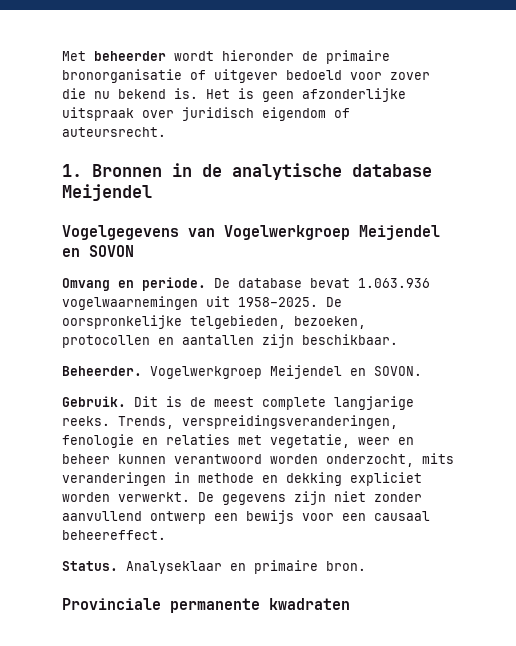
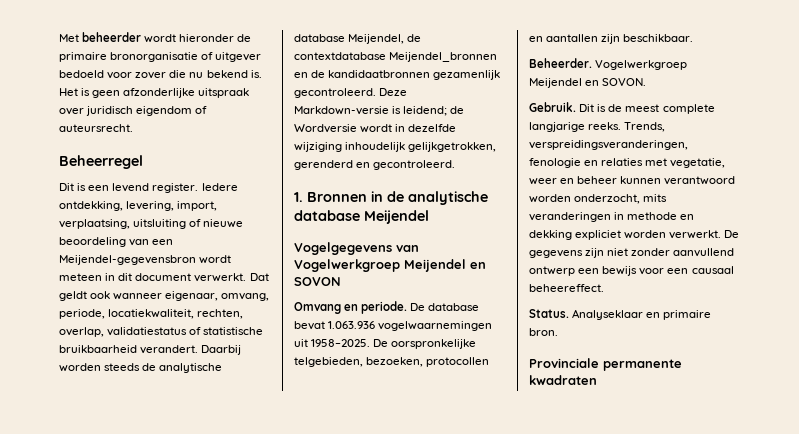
(166, 132) none -> [59,155,143,169] [59,183,238,193] [59,201,218,211] [59,219,244,229] [59,237,174,247] [59,255,232,265] [59,273,269,282] [59,291,270,301] [59,309,244,319] [59,327,264,337] [59,345,242,355] [59,363,223,373] [294,34,422,44] [294,52,498,62] [294,70,501,80] [294,88,408,98] [294,106,465,116] [294,124,457,133] [294,142,497,152] [294,160,456,170] // Beheerregel // Dit is een levend register. Iedere ontdekking, levering, import, verplaatsing, uitsluiting of nieuwe beoordeling van een Meijendel-gegevensbron wordt meteen in dit document verwerkt. Dat geldt ook wanneer eigenaar, omvang, periode, locatiekwaliteit, rechten, overlap, validatiestatus of statistische bruikbaarheid verandert. Daarbij worden steeds de analytische database Meijendel, de contextdatabase Meijendel_bronnen en de kandidaatbronnen gezamenlijk gecontroleerd. Deze Markdown-versie is leidend; de Wordversie wordt in dezelfde wijziging inhoudelijk gelijkgetrokken, gerenderd en gecontroleerd.

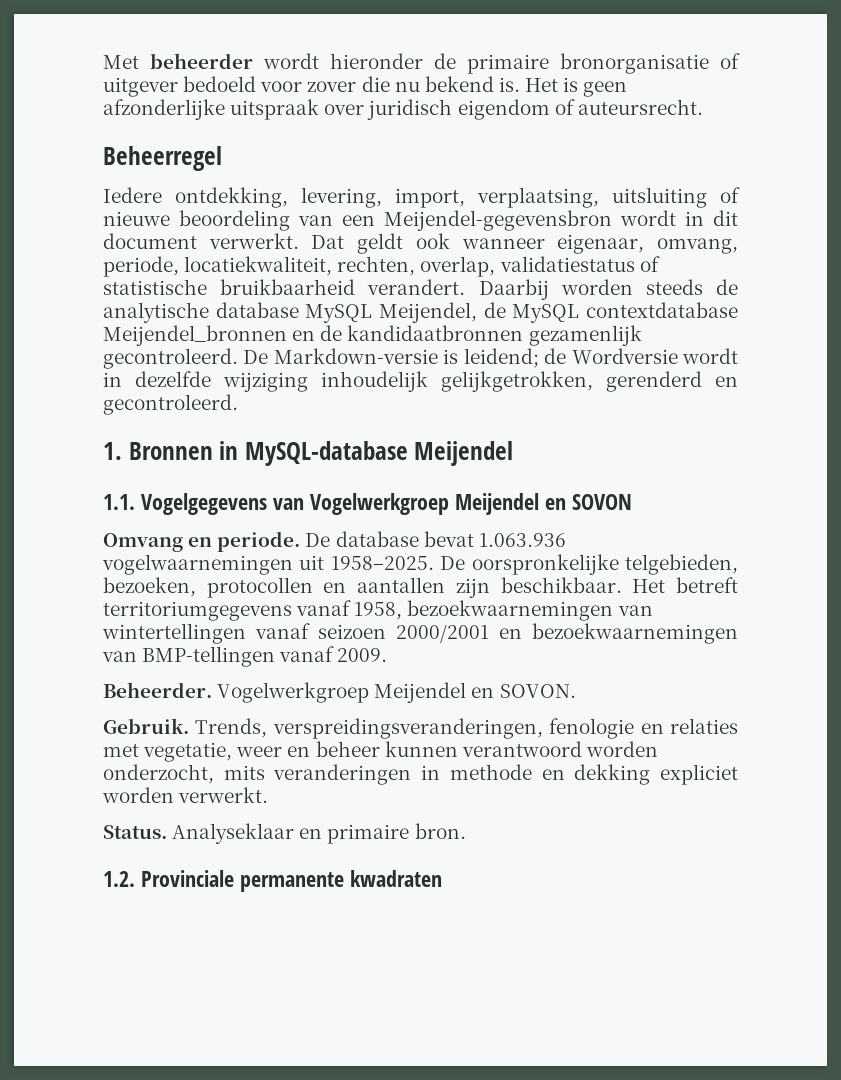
[59,183,199,193] Dit is een levend register. -> (222, 158) none
[59,273,102,281] meteen -> (676, 218) none
(345, 38) none -> [305,304,373,323] MySQL
(422, 38) none -> [512,304,580,323] MySQL
[379,88,408,96] Deze -> [243,350,269,364] De
[387,191,488,205] [294,210,360,221] de analytische database -> [244,441,408,466] MySQL-database
(429, 217) none -> [103,494,135,510] 1.1.
(694, 38) none -> [632,577,738,593] [103,600,653,621] [102,623,738,644] [102,646,388,667] Het betreft territoriumgegevens vanaf 1958, bezoekwaarnemingen van wintertellingen vanaf seizoen 2000/2001 en bezoekwaarnemingen van BMP-tellingen vanaf 2009.
[579,104,715,114] [529,122,622,132] Dit is de meest complete langjarige reeks. -> (189, 726) none
[724,230,740,238] [529,248,735,258] [529,266,734,276] [529,284,604,292] De gegevens zijn niet zonder aanvullend ontwerp een bewijs voor een causaal beheereffect. -> (269, 795) none
(558, 332) none -> [103,871,135,887] 1.2.

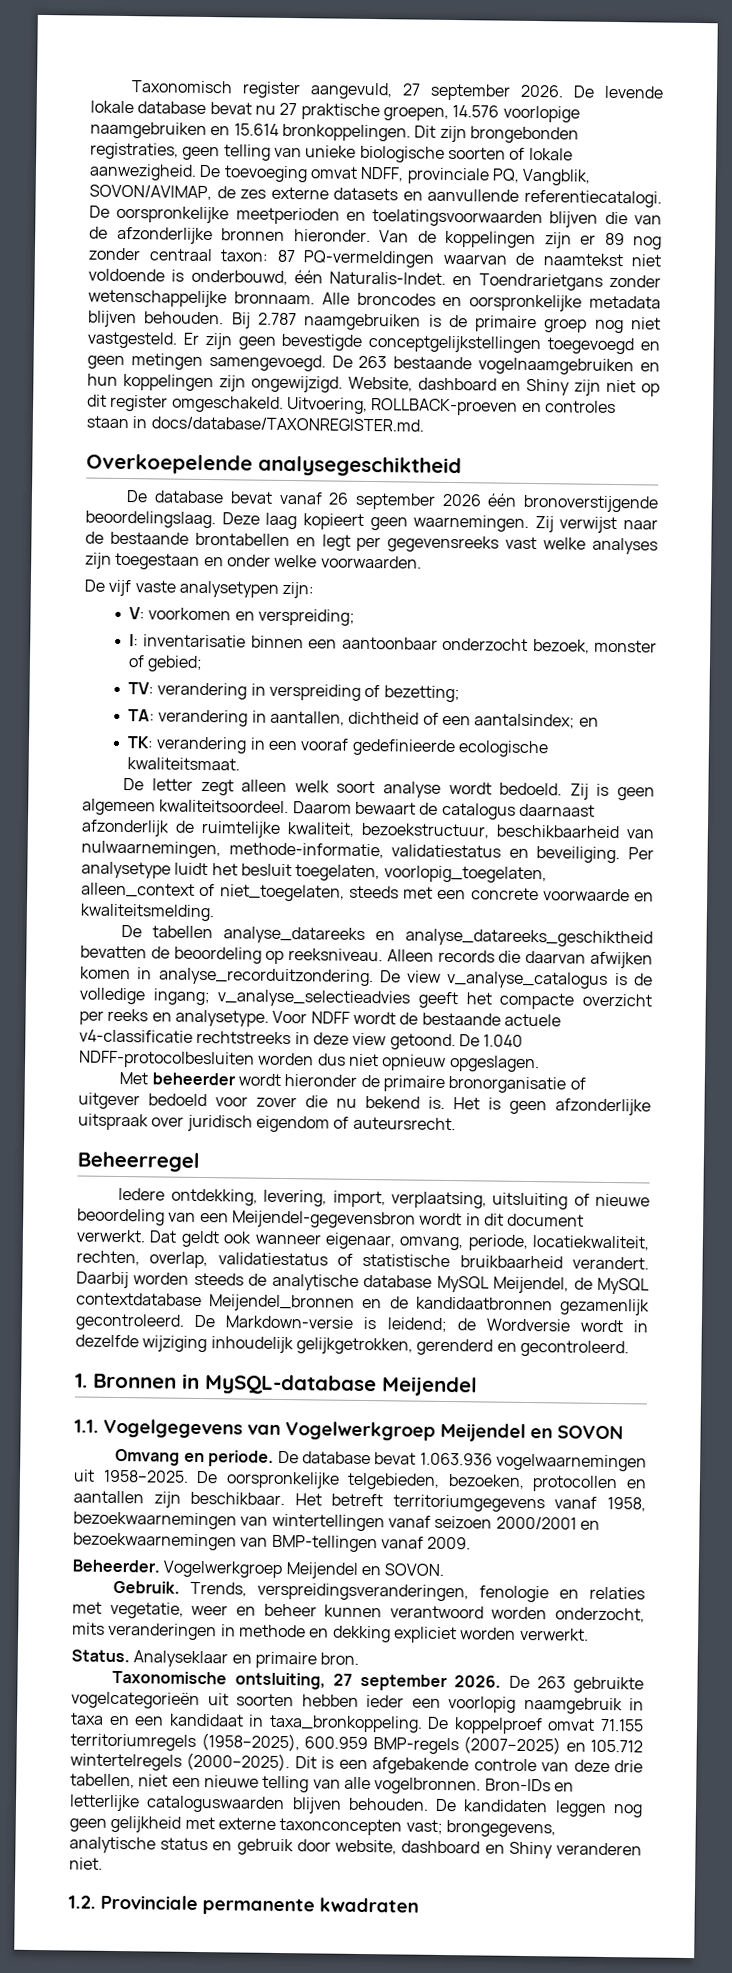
(103, 62) none -> [131,80,664,101] [90,100,580,123] [90,121,579,144] [90,142,573,163] [89,163,591,186] [89,184,662,208] [89,205,662,228] [89,226,662,250] [88,247,661,268] [88,268,661,291] [88,289,661,312] [88,310,661,334] [87,331,660,355] [87,353,660,376] [87,373,661,397] [87,394,616,416] [86,415,424,432] [86,453,462,478] [126,490,659,513] [85,510,658,534] [85,531,659,555] [85,552,422,570] [84,579,315,599] [128,607,355,626] [128,634,658,654] [127,655,204,672] [127,682,460,703] [127,709,599,729] [126,736,549,758] [126,757,240,771] [123,778,655,801] [82,798,595,820] [81,819,654,839] [81,840,655,864] [81,861,547,884] [81,882,654,902] [80,903,214,922] [121,925,653,948] [80,945,653,969] [80,966,653,989] [79,987,653,1010] [79,1008,561,1027] [79,1029,524,1051] [79,1050,540,1073] Taxonomisch register aangevuld, 27 september 2026. De levende lokale database bevat nu 27 praktische groepen, 14.576 voorlopige naamgebruiken en 15.614 bronkoppelingen. Dit zijn brongebonden registraties, geen telling van unieke biologische soorten of lokale aanwezigheid. De toevoeging omvat NDFF, provinciale PQ, Vangblik, SOVON/AVIMAP, de zes externe datasets en aanvullende referentiecatalogi. De oorspronkelijke meetperioden en toelatingsvoorwaarden blijven die van de afzonderlijke bronnen hieronder. Van de koppelingen zijn er 89 nog zonder centraal taxon: 87 PQ-vermeldingen waarvan de naamtekst niet voldoende is onderbouwd, één Naturalis-Indet. en Toendrarietgans zonder wetenschappelijke bronnaam. Alle broncodes en oorspronkelijke metadata blijven behouden. Bij 2.787 naamgebruiken is de primaire groep nog niet vastgesteld. Er zijn geen bevestigde conceptgelijkstellingen toegevoegd en geen metingen samengevoegd. De 263 bestaande vogelnaamgebruiken en hun koppelingen zijn ongewijzigd. Website, dashboard en Shiny zijn niet op dit register omgeschakeld. Uitvoering, ROLLBACK-proeven en controles staan in docs/database/TAXONREGISTER.md. // Overkoepelende analysegeschiktheid // De database bevat vanaf 26 september 2026 één bronoverstijgende beoordelingslaag. Deze laag kopieert geen waarnemingen. Zij verwijst naar de bestaande brontabellen en legt per gegevensreeks vast welke analyses zijn toegestaan en onder welke voorwaarden. // De vijf vaste analysetypen zijn: // V: voorkomen en verspreiding; // I: inventarisatie binnen een aantoonbaar onderzocht bezoek, monster of gebied; // TV: verandering in verspreiding of bezetting; // TA: verandering in aantallen, dichtheid of een aantalsindex; en // TK: verandering in een vooraf gedefinieerde ecologische kwaliteitsmaat. // De letter zegt alleen welk soort analyse wordt bedoeld. Zij is geen algemeen kwaliteitsoordeel. Daarom bewaart de catalogus daarnaast afzonderlijk de ruimtelijke kwaliteit, bezoekstructuur, beschikbaarheid van nulwaarnemingen, methode-informatie, validatiestatus en beveiliging. Per analysetype luidt het besluit toegelaten, voorlopig_toegelaten, alleen_context of niet_toegelaten, steeds met een concrete voorwaarde en kwaliteitsmelding. // De tabellen analyse_datareeks en analyse_datareeks_geschiktheid bevatten de beoordeling op reeksniveau. Alleen records die daarvan afwijken komen in analyse_recorduitzondering. De view v_analyse_catalogus is de volledige ingang; v_analyse_selectieadvies geeft het compacte overzicht per reeks en analysetype. Voor NDFF wordt de bestaande actuele v4-classificatie rechtstreeks in deze view getoond. De 1.040 NDFF-protocolbesluiten worden dus niet opnieuw opgeslagen. //
(466, 831) none -> [112,1670,645,1694] [71,1691,644,1715] [70,1712,644,1735] [70,1733,643,1755] [70,1752,644,1775] [70,1773,574,1795] [69,1794,643,1818] [69,1815,556,1838] [69,1836,642,1859] [69,1857,103,1870] // Taxonomische ontsluiting, 27 september 2026. De 263 gebruikte vogelcategorieën uit soorten hebben ieder een voorlopig naamgebruik in taxa en een kandidaat in taxa_bronkoppeling. De koppelproef omvat 71.155 territoriumregels (1958–2025), 600.959 BMP-regels (2007–2025) en 105.712 wintertelregels (2000–2025). Dit is een afgebakende controle van deze drie tabellen, niet een nieuwe telling van alle vogelbronnen. Bron-IDs en letterlijke cataloguswaarden blijven behouden. De kandidaten leggen nog geen gelijkheid met externe taxonconcepten vast; brongegevens, analytische status en gebruik door website, dashboard en Shiny veranderen niet.

